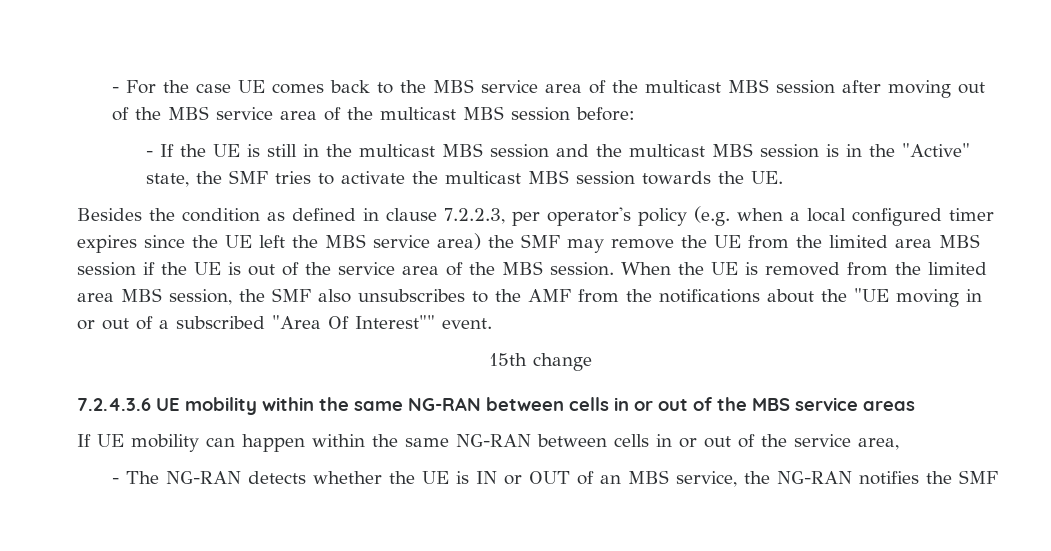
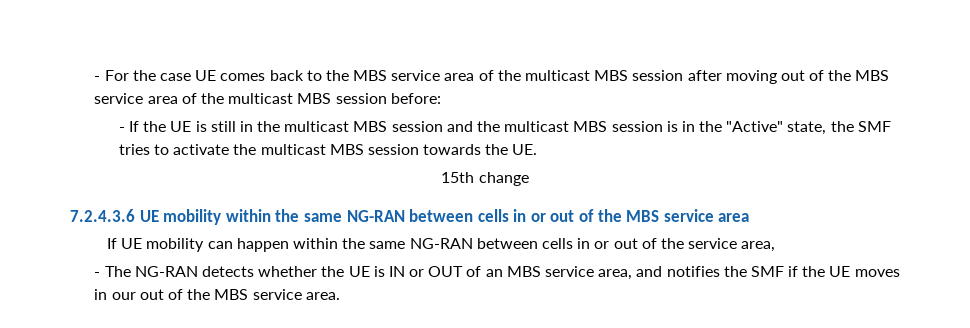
[77,206,994,226] [77,233,980,253] [77,261,987,276] [77,288,982,307] [77,315,492,330] // Besides the condition as defined in clause 7.2.2.3, per operator's policy (e.g. when a local configured timer expires since the UE left the MBS service area) the SMF may remove the UE from the limited area MBS session if the UE is out of the service area of the MBS session. When the UE is removed from the limited area MBS session, the SMF also unsubscribes to the AMF from the notifications about the "UE moving in or out of a subscribed "Area Of Interest"" event. -> (538, 149) none
[863,401,915,411] areas -> [718,213,750,222] area
[675,470,998,487] service, the NG-RAN notifies the SMF -> [544,266,900,280] [94,289,340,300] service area, and notifies the SMF if the UE moves in our out of the MBS service area.

